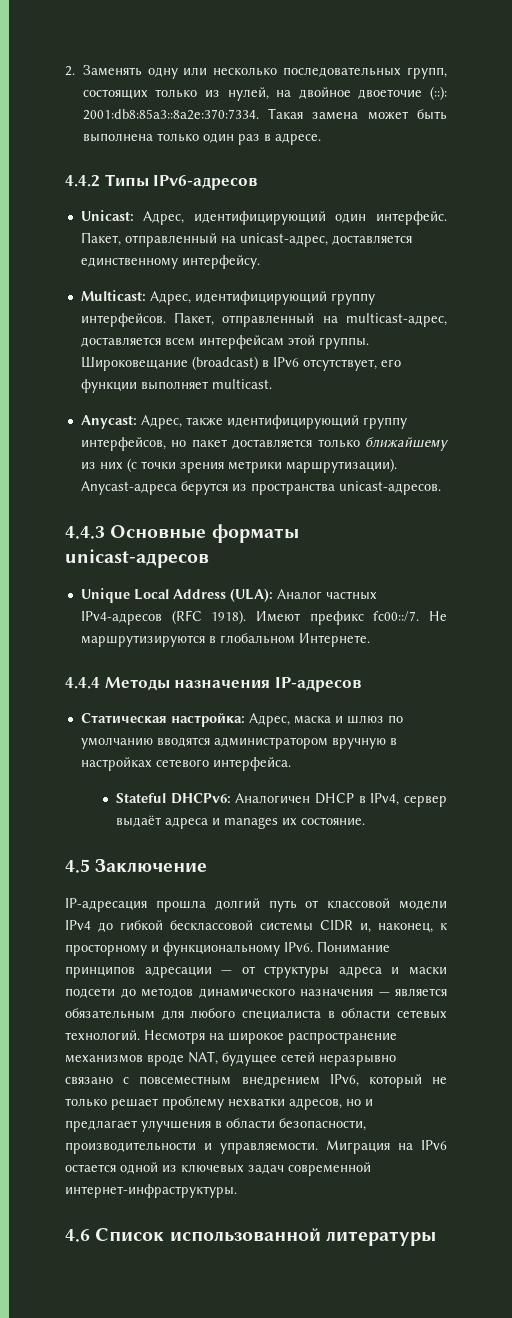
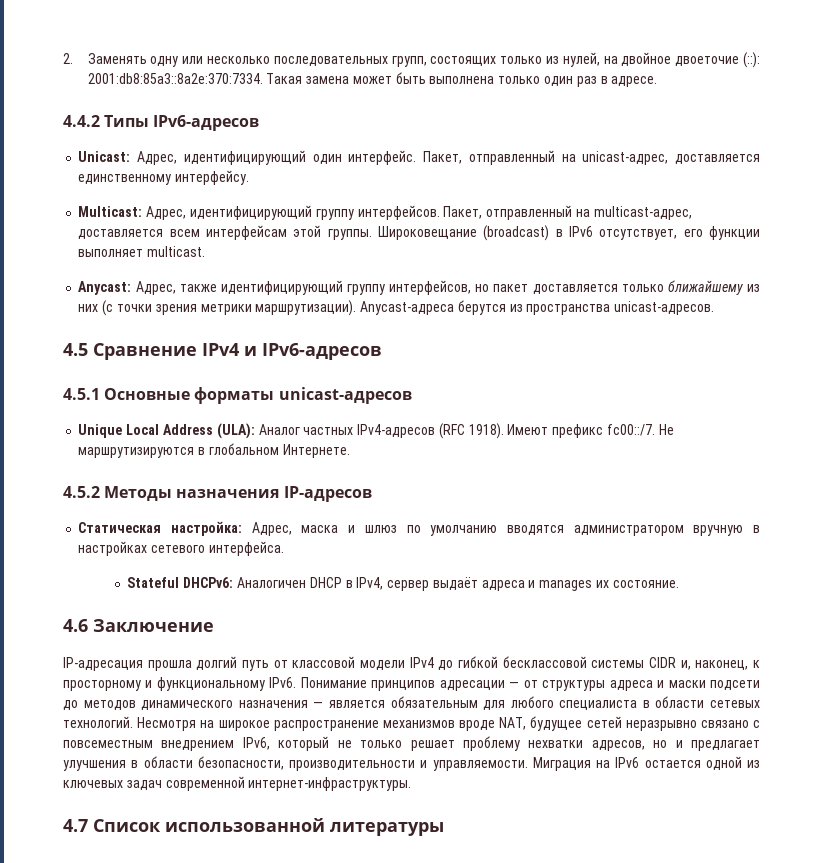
[65,526,105,539] 4.4.3 -> [63,343,382,360] [63,388,100,400] 4.5 Сравнение IPv4 и IPv6-адресов // 4.5.1
[65,677,100,689] 4.4.4 -> [63,486,100,498] 4.5.2
[65,859,90,873] 4.5 -> [63,619,88,632] 4.6
[65,1229,90,1242] 4.6 -> [63,819,88,832] 4.7

